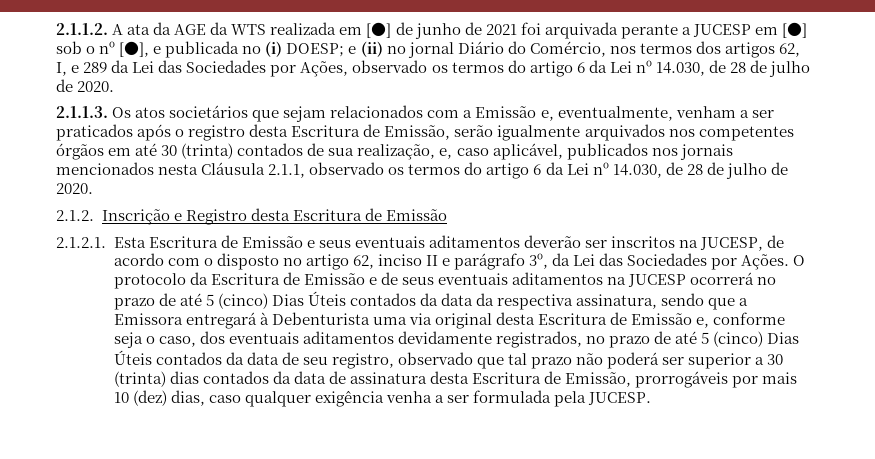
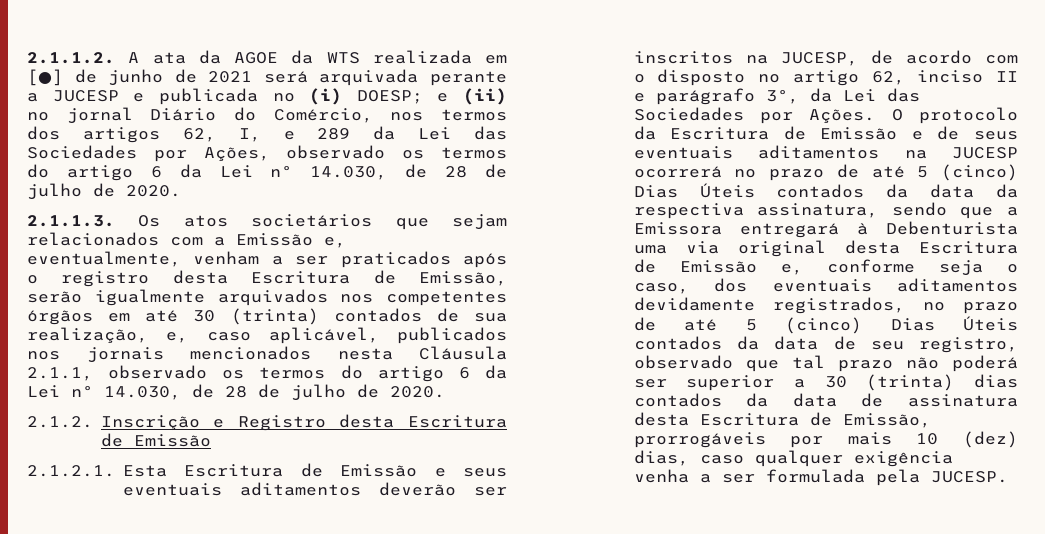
[174,24,207,35] AGE -> [234,52,278,64] AGOE
[520,22,541,35] foi -> [263,71,308,83] será
[754,22,807,38] [56,41,150,57] em [●] sob o nº [●], -> (119, 96) none

